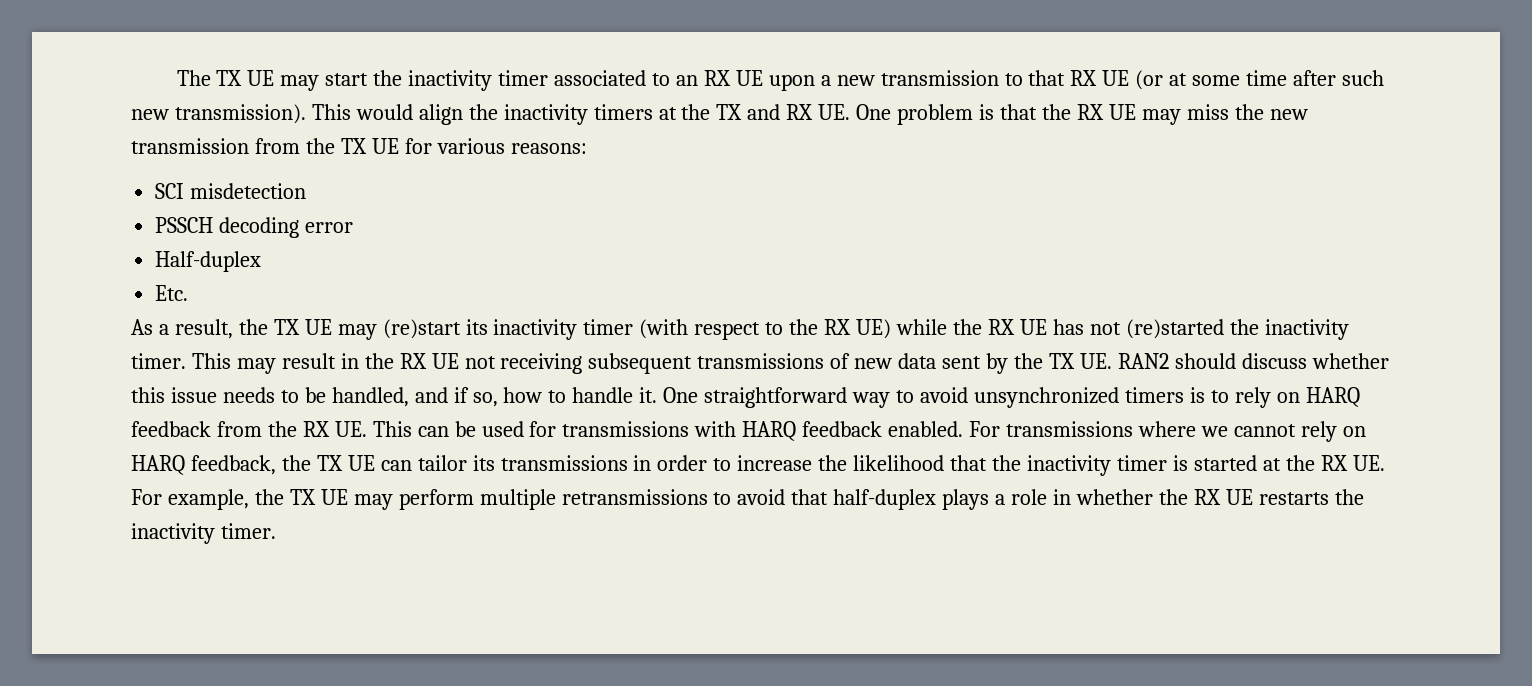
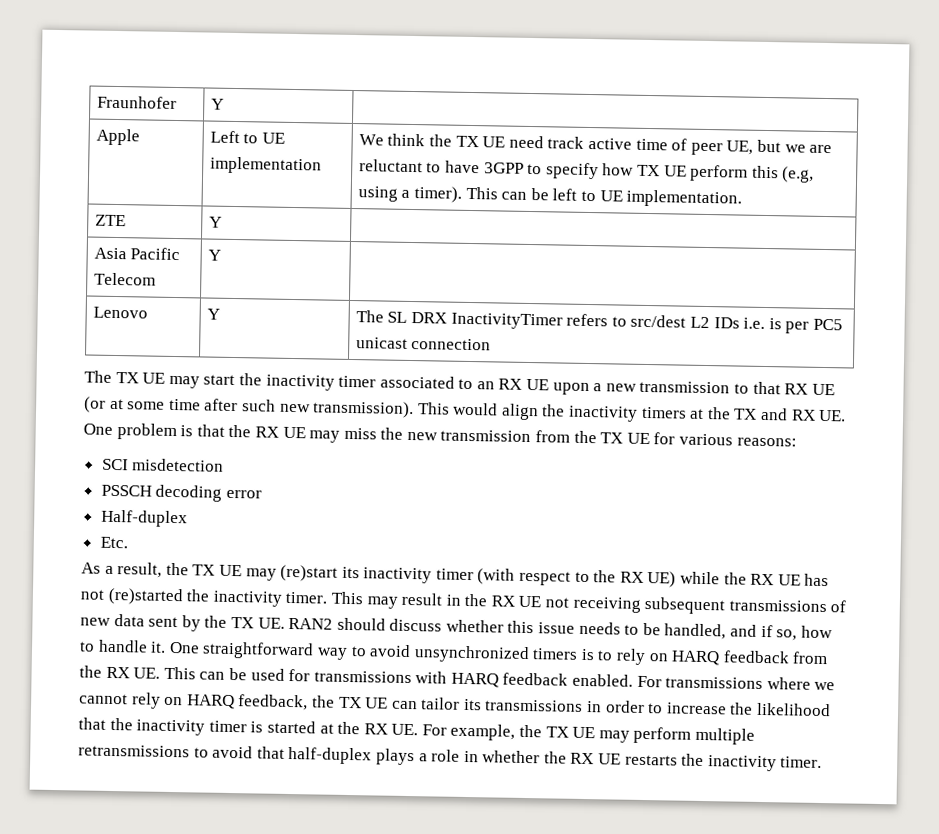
(176, 78) none -> [96,95,177,109] [210,98,224,110] [95,128,140,146] [209,130,286,144] [209,156,322,175] [358,133,833,156] [358,159,815,183] [357,186,743,208] [94,214,126,227] [208,216,222,228] [93,247,181,261] [93,272,156,286] [207,249,221,261] [92,306,148,319] [206,308,220,320] [355,310,843,334] [355,337,492,351] Fraunhofer | Y | // Apple | Left to UE implementation | We think the TX UE need track active time of peer UE, but we are reluctant to have 3GPP to specify how TX UE perform this (e.g, using a timer). This can be left to UE implementation. // ZTE | Y | // Asia Pacific Telecom | Y | // Lenovo | Y | The SL DRX InactivityTimer refers to src/dest L2 IDs i.e. is per PC5 unicast connection //

